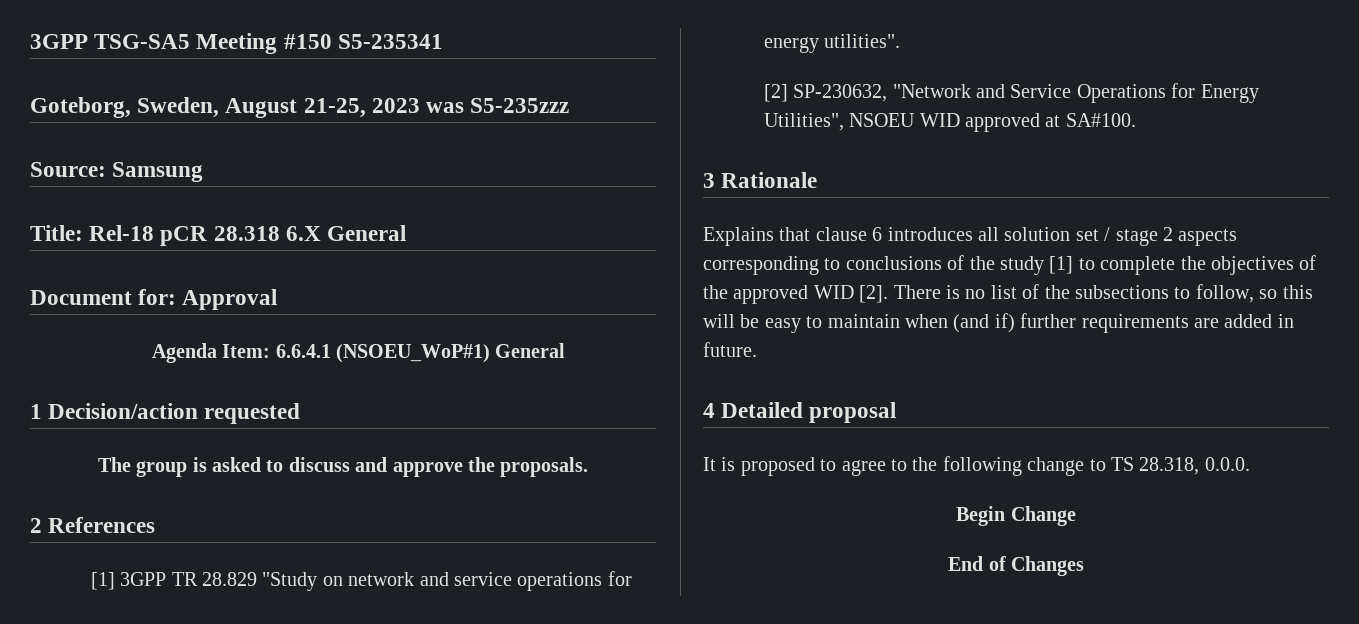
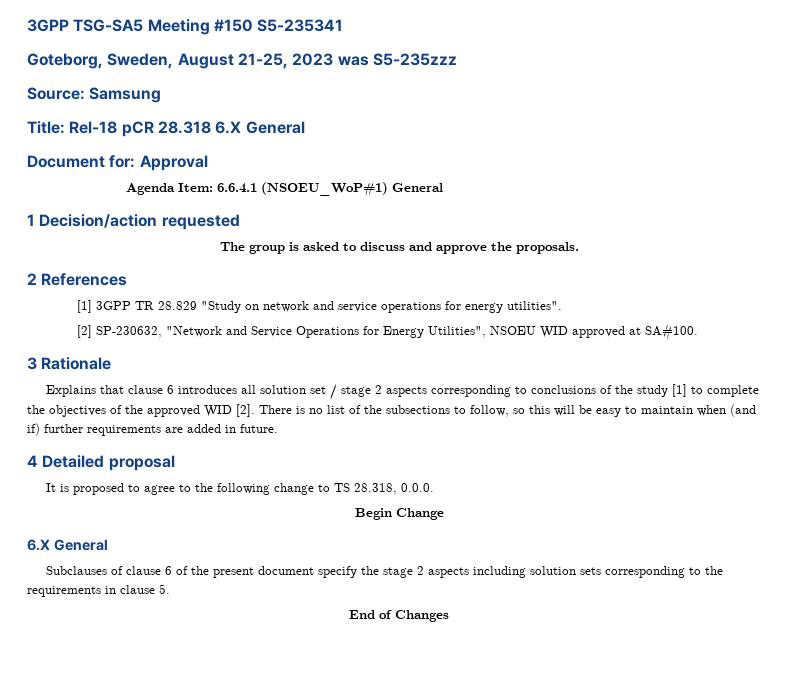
(1076, 516) none -> [27,539,108,551] [45,566,723,578] [27,584,170,597] // 6.X General // Subclauses of clause 6 of the present document specify the stage 2 aspects including solution sets corresponding to the requirements in clause 5.

